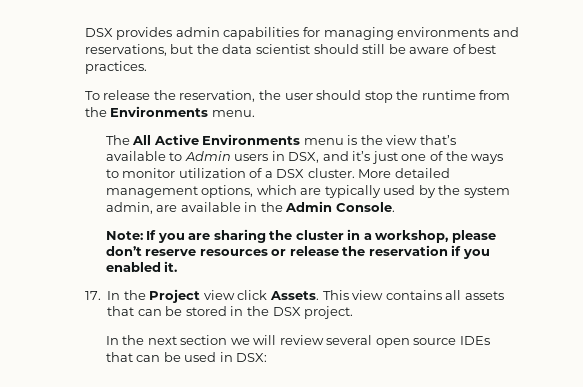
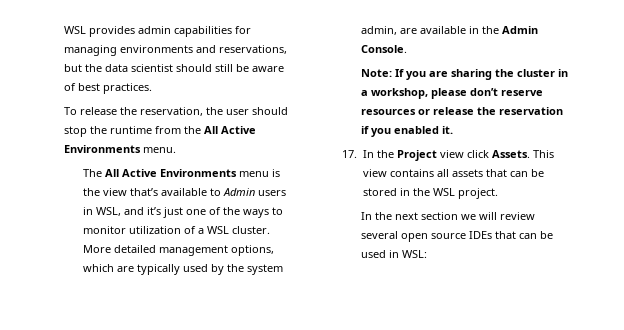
[84,28,113,37] DSX -> [64,26,87,34] WSL
(107, 112) none -> [204,126,257,134] All Active
[288,152,320,163] DSX, -> [96,207,122,216] WSL,
[276,169,305,178] DSX -> [207,226,230,234] WSL
[272,307,301,316] DSX -> [432,188,455,196] WSL
[236,353,268,362] DSX: -> [402,250,428,258] WSL:

